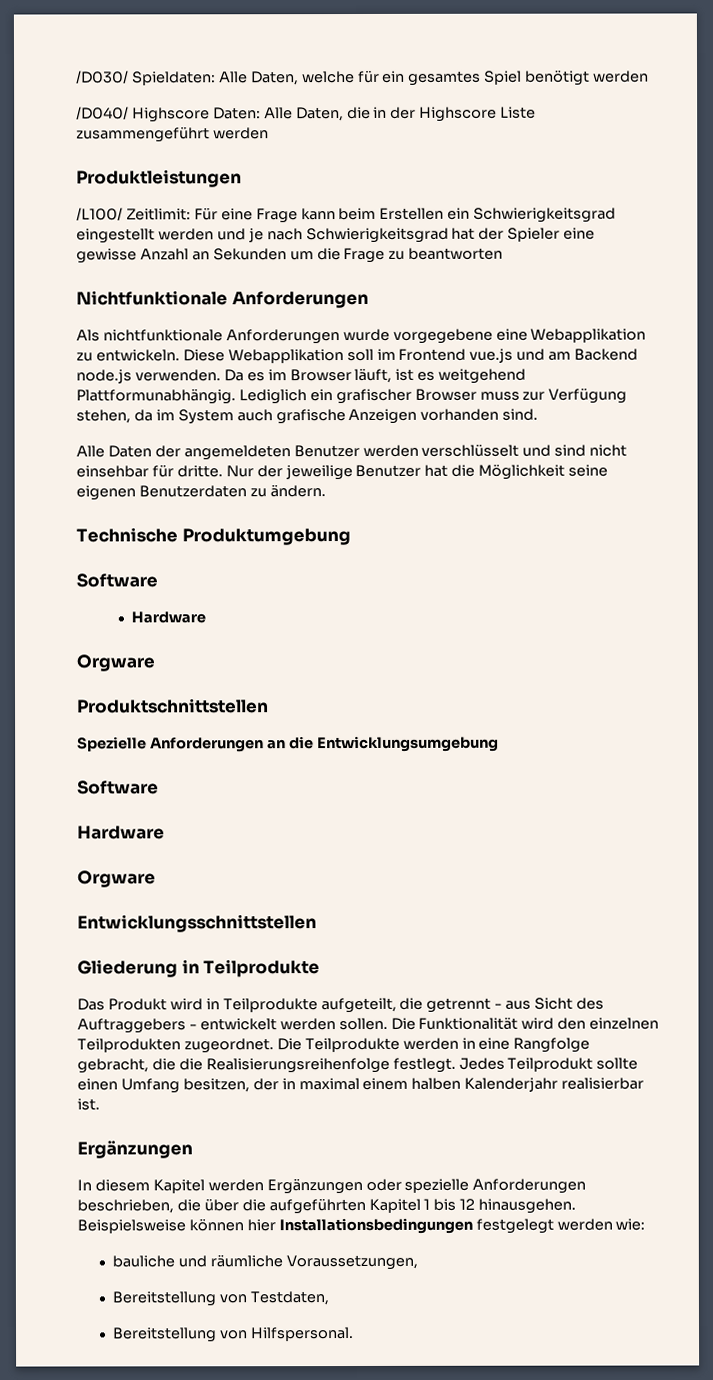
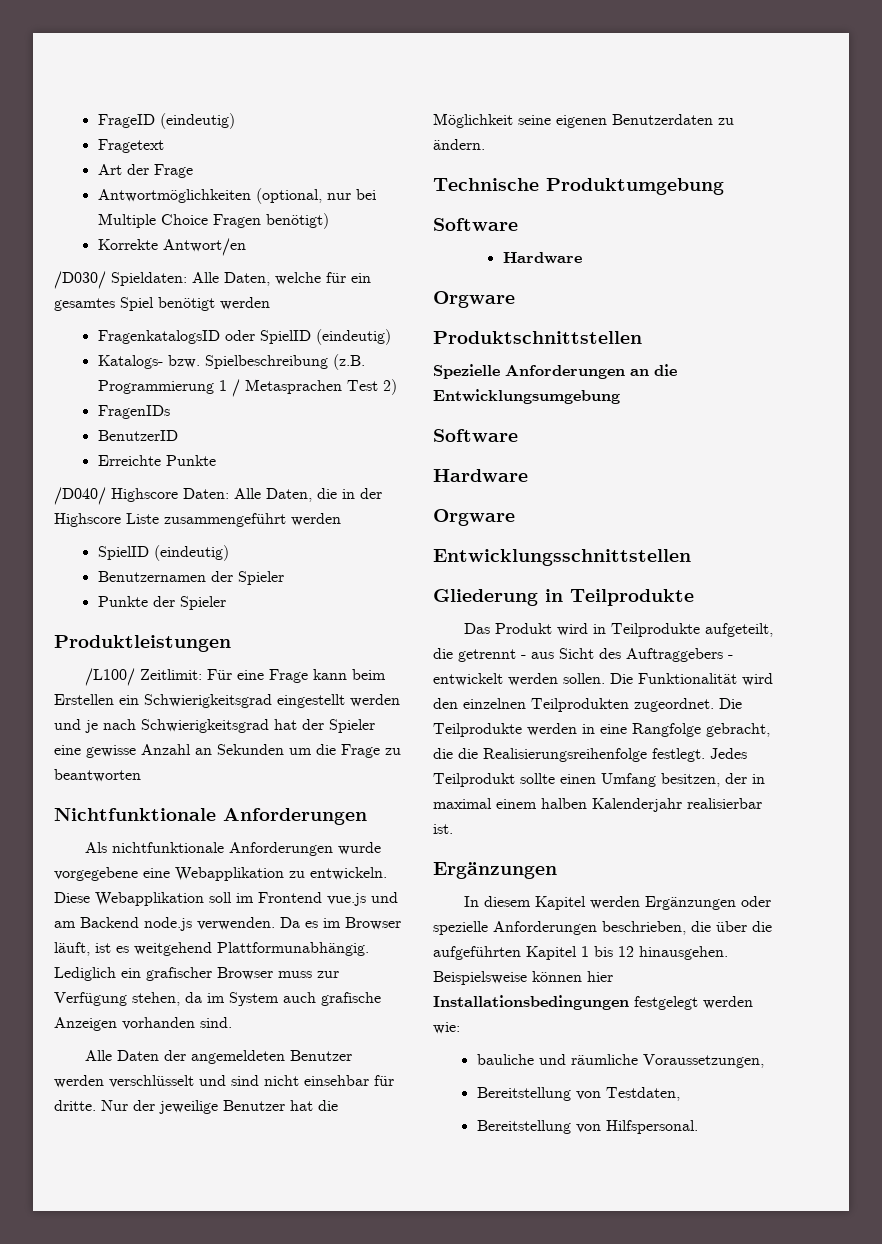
(76, 77) none -> [97,113,235,129] [97,139,164,153] [97,164,193,178] [97,188,376,204] [97,213,329,229] [97,238,246,256] FrageID (eindeutig) // Fragetext // Art der Frage // Antwortmöglichkeiten (optional, nur bei Multiple Choice Fragen benötigt) // Korrekte Antwort/en //
(650, 76) none -> [97,329,391,345] [97,354,365,370] [97,379,397,397] [97,405,170,419] [97,430,178,441] [97,455,216,466] // FragenkatalogsID oder SpielID (eindeutig) // Katalogs- bzw. Spielbeschreibung (z.B. Programmierung 1 / Metasprachen Test 2) // FragenIDs // BenutzerID // Erreichte Punkte
(269, 133) none -> [97,545,229,561] [97,571,284,585] [97,596,226,610] // SpielID (eindeutig) // Benutzernamen der Spieler // Punkte der Spieler

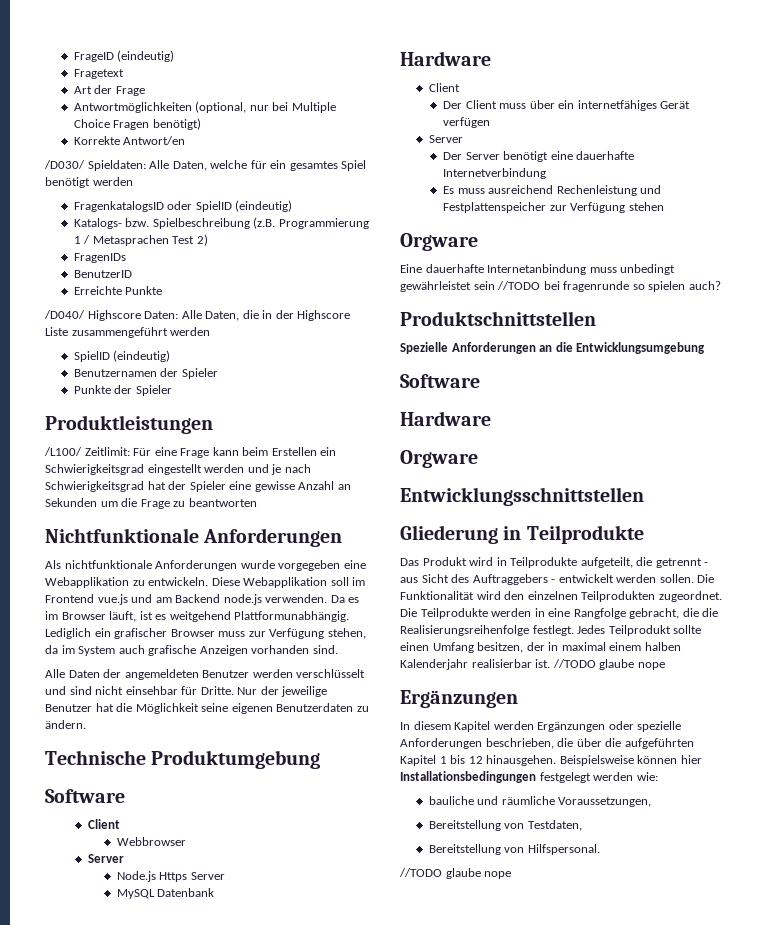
[54,867,138,881] vorgegebene -> [278,560,341,571] vorgegeben
[54,1100,96,1111] dritte. -> [200,686,234,695] Dritte.
[502,252,582,264] [433,291,515,308] Hardware // Orgware -> [88,819,121,829] [116,837,186,846] [88,854,125,863] [116,871,225,882] [116,888,215,899] [400,51,491,66] [428,83,460,92] [443,100,691,111] [443,117,491,128] [428,135,463,143] [443,151,635,162] [443,168,547,179] [443,185,662,196] [443,202,664,213] [400,233,478,251] [400,264,676,275] [400,281,721,292] Client // Webbrowser // Server // Node.js Https Server // MySQL Datenbank // Hardware // Client // Der Client muss über ein internetfähiges Gerät verfügen // Server // Der Server benötigt eine dauerhafte Internetverbindung // Es muss ausreichend Rechenleistung und Festplattenspeicher zur Verfügung stehen // Orgware // Eine dauerhafte Internetanbindung muss unbedingt gewährleistet sein //TODO bei fragenrunde so spielen auch?
(453, 829) none -> [552,659,665,670] //TODO glaube nope
(698, 1127) none -> [399,868,512,879] // //TODO glaube nope

